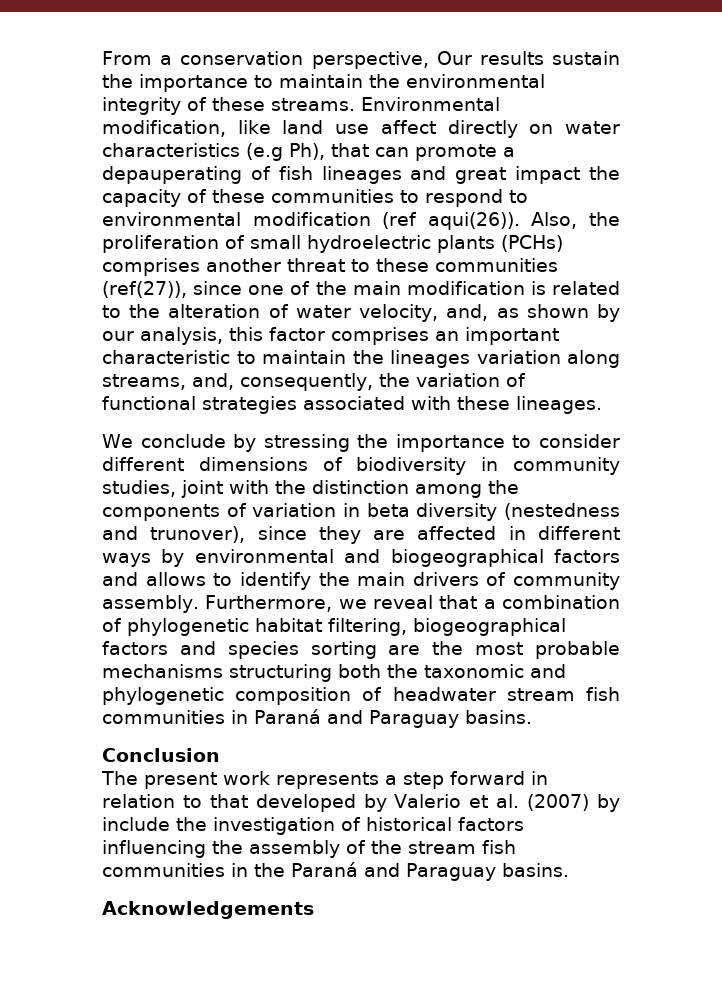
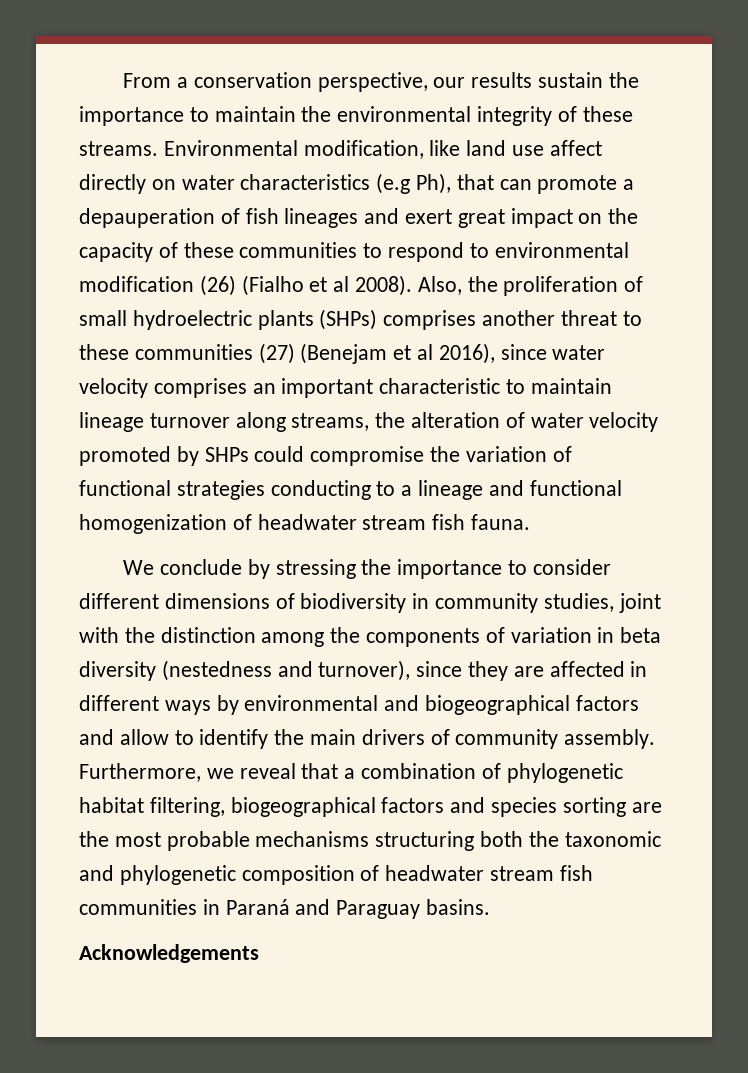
[436,51,472,65] Our -> [433,77,466,88] our
[102,166,242,184] depauperating -> [79,208,215,228] depauperation
(447, 173) none -> [405,209,453,224] exert
(581, 175) none -> [578,213,603,224] on
[382,212,520,230] (ref aqui(26)). -> [199,275,413,296] (26) (Fialho et al 2008).
[501,235,563,252] (PCHs) -> [319,309,378,330] (SHPs)
[102,281,620,298] [102,304,620,322] [102,327,325,345] (ref(27)), since one of the main modification is related to the alteration of water velocity, and, as shown by our analysis, this factor -> [258,343,606,364] [79,378,148,398] (27) (Benejam et al 2016), since water velocity
[352,350,620,368] [102,373,373,391] the lineages variation along streams, and, consequently, -> [79,412,659,432] [79,446,425,466] lineage turnover along streams, the alteration of water velocity promoted by SHPs could compromise
[303,396,602,414] associated with these lineages. -> [270,480,622,500] [79,514,531,534] conducting to a lineage and functional homogenization of headwater stream fish fauna.
[150,526,246,543] trunover), -> [318,660,411,681] turnover),
[145,572,206,586] allows -> [119,729,169,745] allow
[102,748,220,762] [101,771,548,789] [102,794,620,812] [102,817,524,835] [102,840,516,858] [102,862,569,881] // Conclusion // The present work represents a step forward in relation to that developed by Valerio et al. (2007) by include the investigation of historical factors influencing the assembly of the stream fish communities in the Paraná and Paraguay basins. -> (491, 907) none

